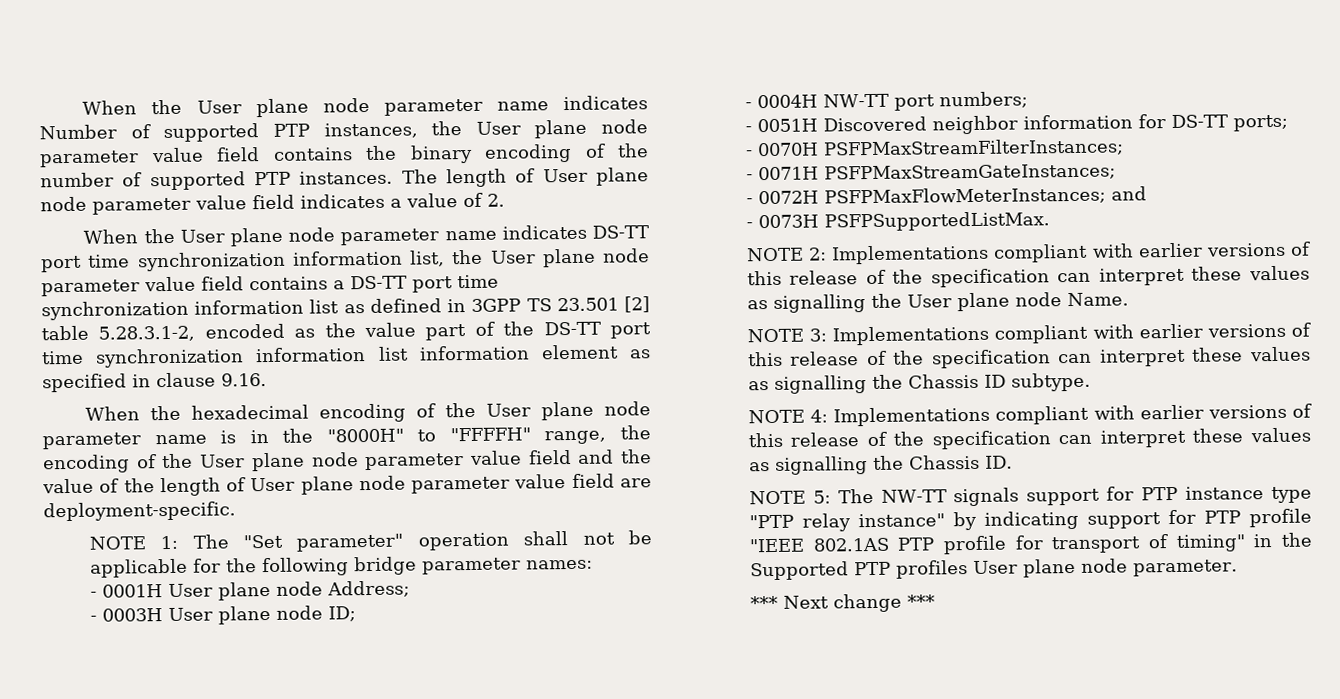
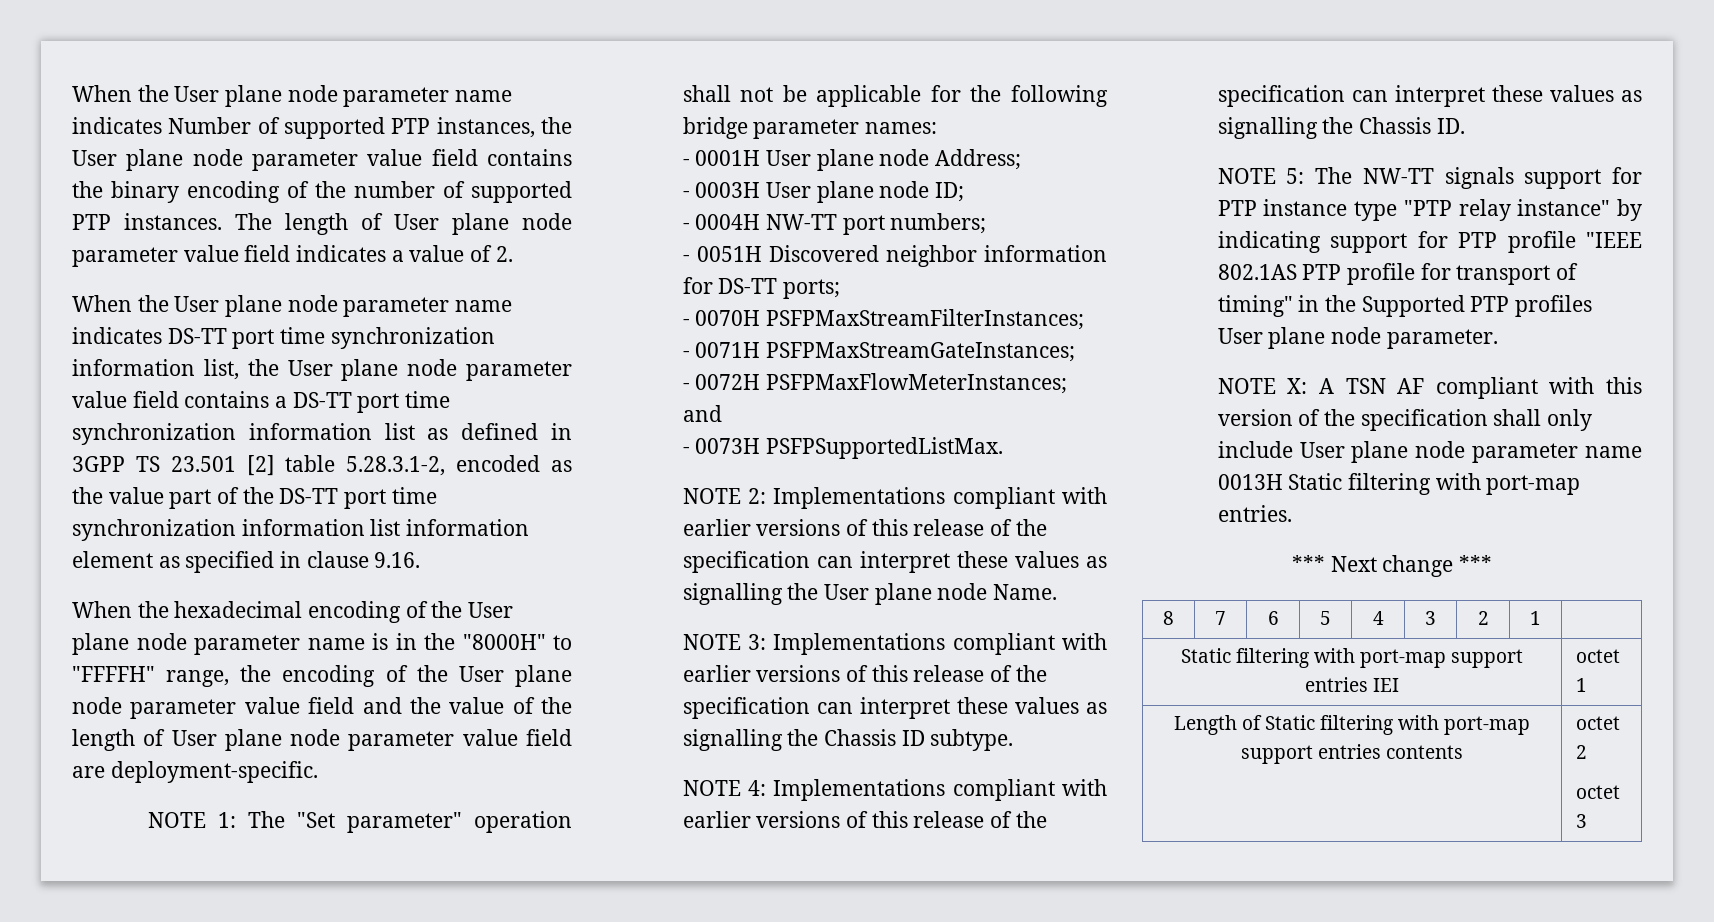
[749,593,935,613] *** Next change *** -> [1217,377,1642,399] [1217,409,1593,431] [1217,441,1642,463] [1217,473,1581,495] [1217,505,1292,522] [1291,555,1493,577] [1163,611,1174,625] [1215,611,1226,625] [1267,611,1279,625] [1320,611,1331,625] [1372,611,1384,625] [1425,611,1436,625] [1477,611,1489,625] [1530,611,1541,625] [1180,648,1524,668] [1304,677,1400,692] [1575,649,1620,663] [1575,678,1587,692] [1173,715,1531,735] [1240,744,1464,764] [1575,716,1620,730] [1575,745,1587,759] [1575,785,1620,799] [1575,814,1587,828] NOTE X: A TSN AF compliant with this version of the specification shall only include User plane node parameter name 0013H Static filtering with port-map entries. // *** Next change *** // 8 | 7 | 6 | 5 | 4 | 3 | 2 | 1 | // Static filtering with port-map support entries IEI | octet 1 // Length of Static filtering with port-map support entries contents | octet 2 // octet 3

